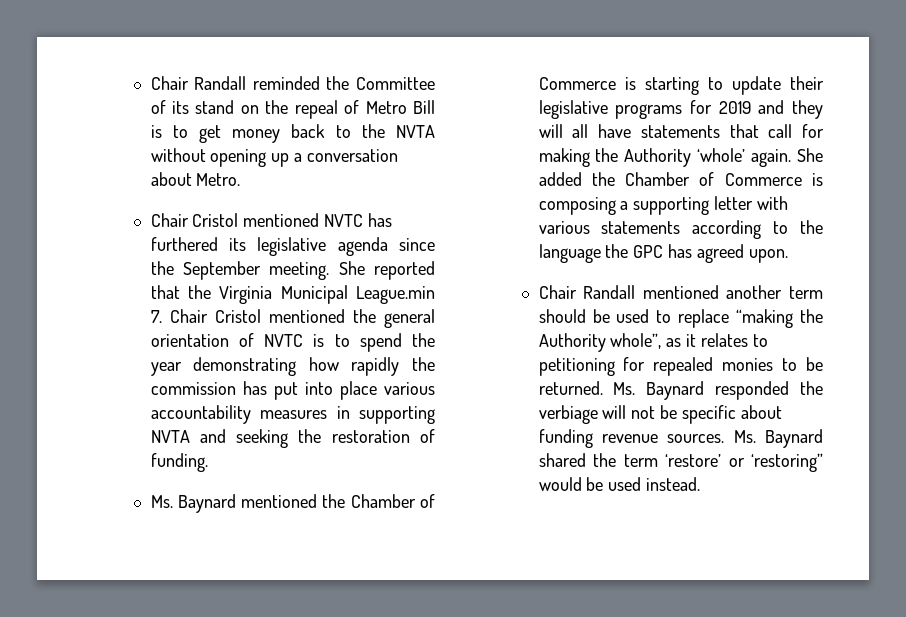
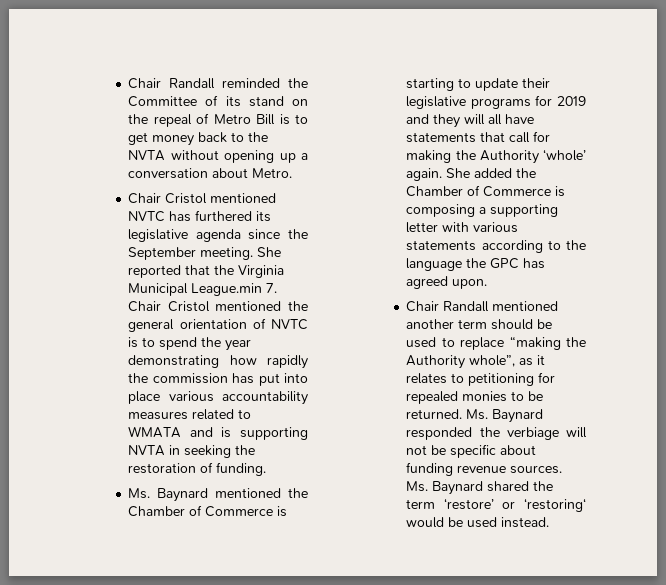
[336,406,350,419] in -> [192,409,252,420] [128,426,232,438] related to WMATA and is
[199,429,226,443] and -> [169,445,181,455] in
[751,453,823,472] ‘restoring” -> [524,498,586,512] ‘restoring‘

